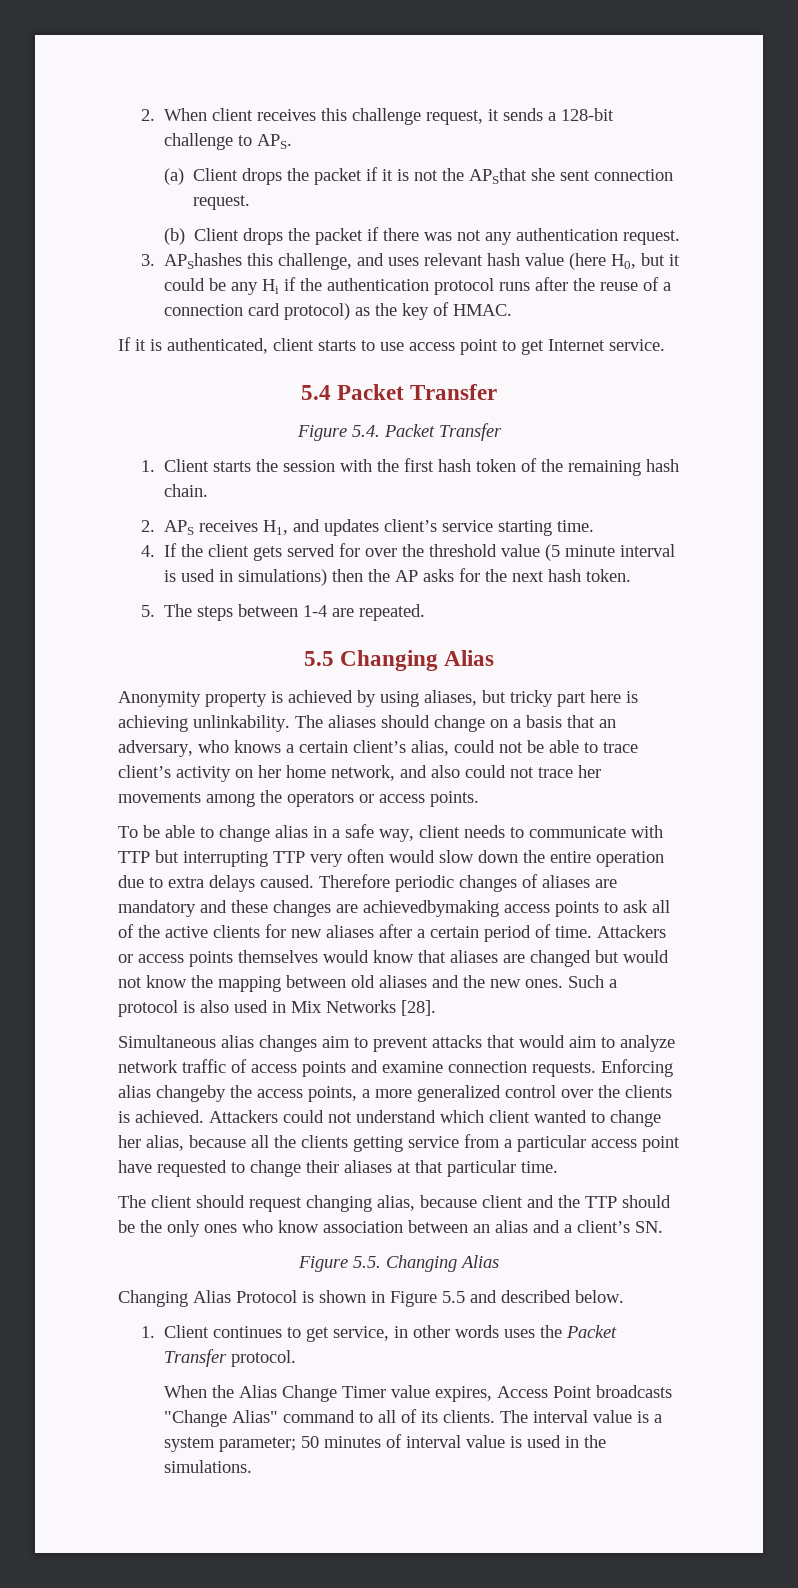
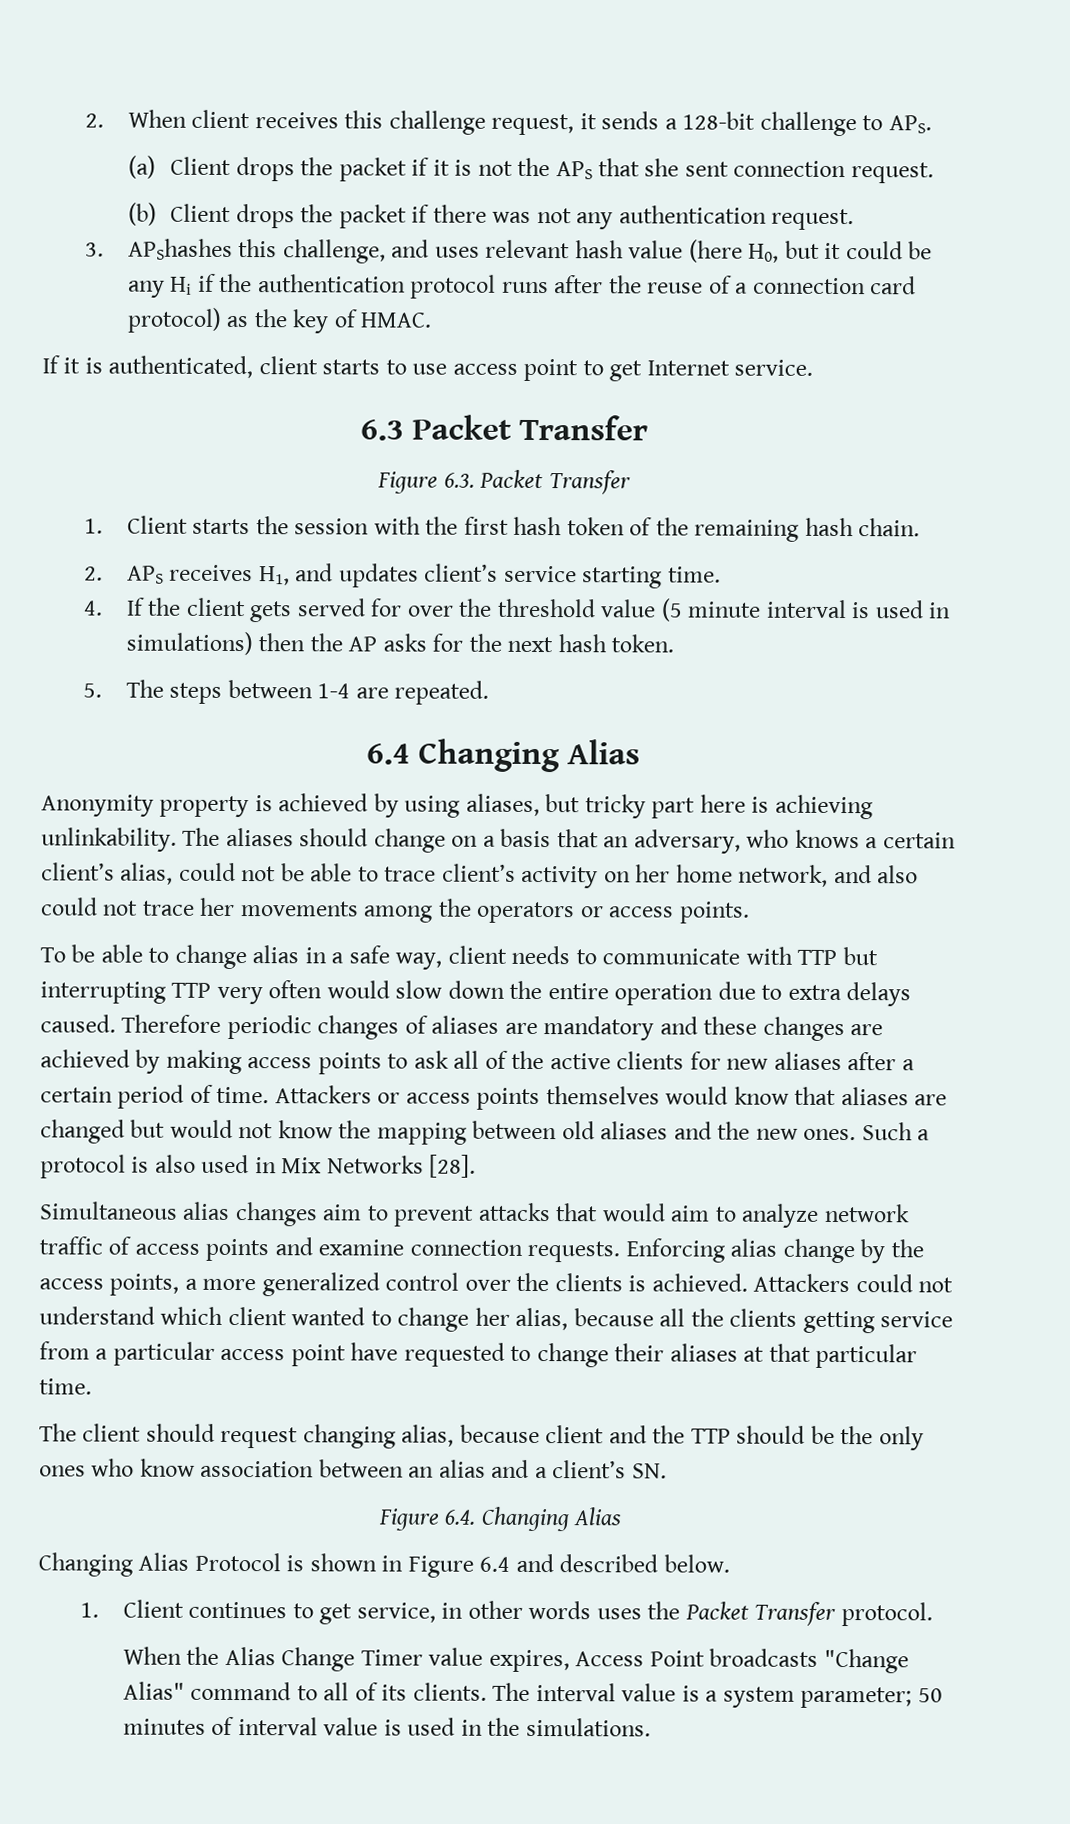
[468,168,527,184] APSthat -> [555,158,640,180] APS that
[300,385,331,400] 5.4 -> [360,419,404,441] 6.3
[351,425,380,437] 5.4. -> [443,472,475,488] 6.3.
[303,651,334,666] 5.5 -> [366,743,410,765] 6.4
[363,900,499,917] achievedbymaking -> [40,1049,242,1075] achieved by making
[156,1085,226,1102] changeby -> [782,1238,886,1264] change by
[353,1256,381,1268] 5.5. -> [444,1509,477,1525] 6.4.
[442,1291,465,1303] 5.5 -> [479,1556,511,1572] 6.4

